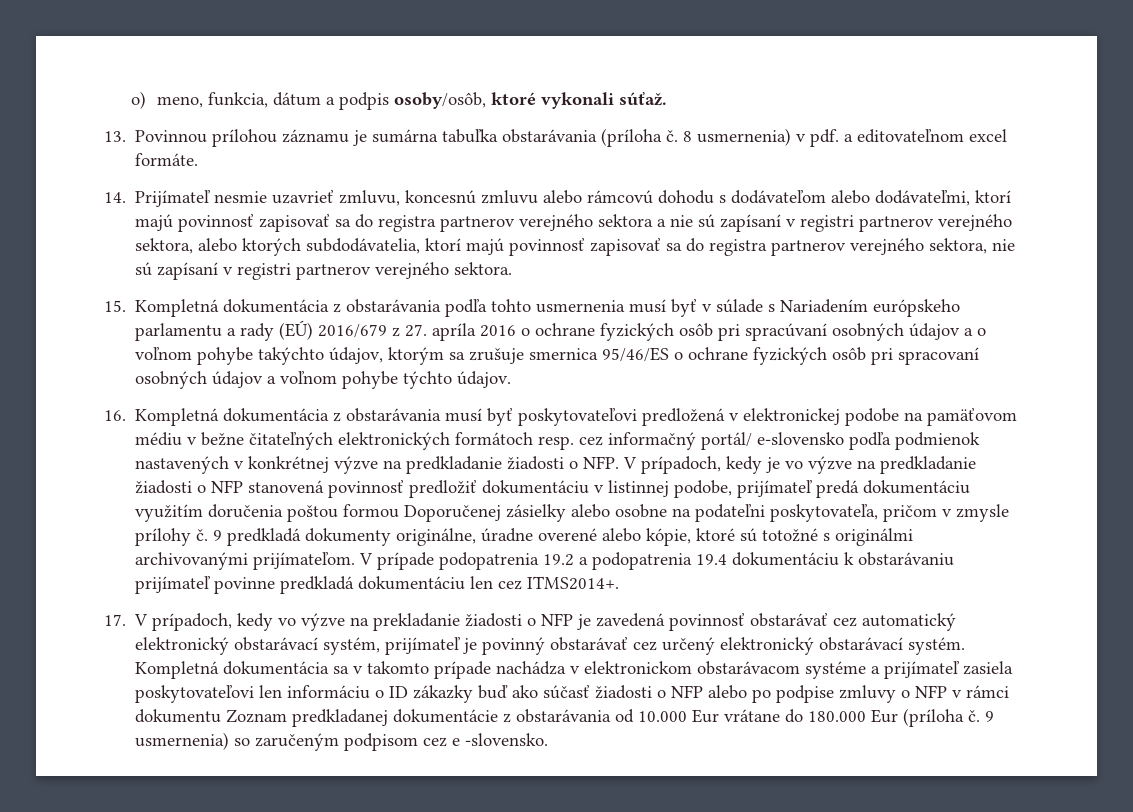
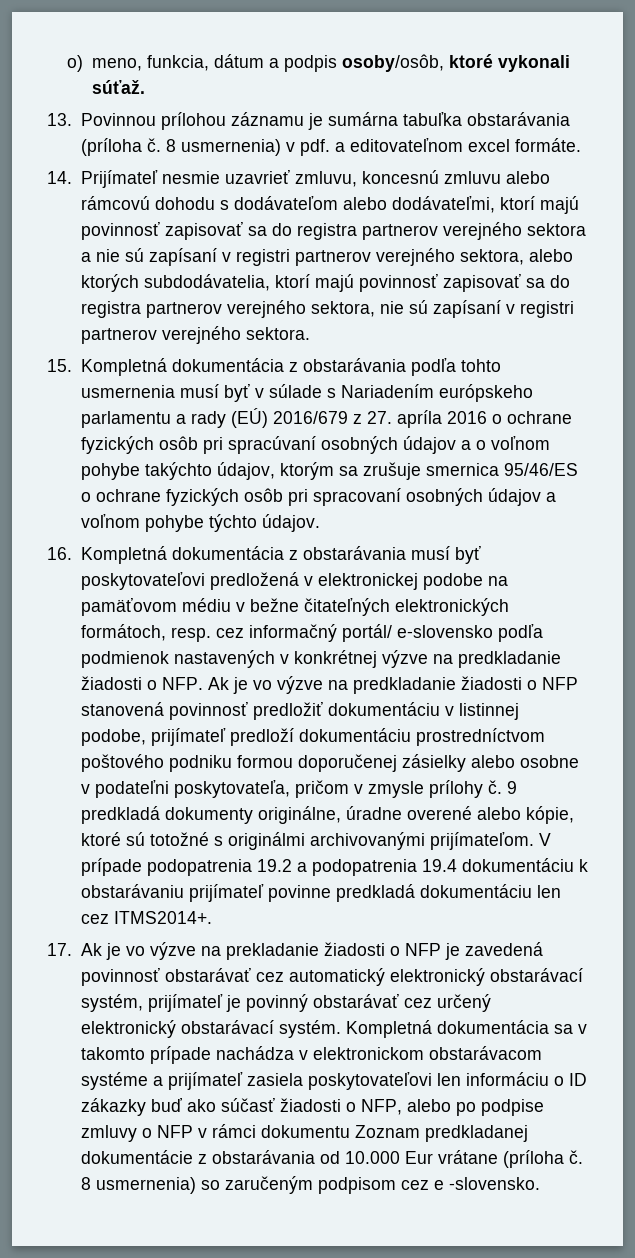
[455,432,534,445] formátoch -> [80,624,166,641] formátoch,
[623,456,763,474] V prípadoch, kedy -> [207,677,229,690] Ak
[816,480,971,498] [135,504,502,522] predá dokumentáciu využitím doručenia poštou formou Doporučenej -> [229,728,545,746] [80,754,397,772] predloží dokumentáciu prostredníctvom poštového podniku formou doporučenej
[672,508,692,517] na -> [80,784,90,794] v
[134,613,274,631] V prípadoch, kedy -> [80,943,121,960] Ak je
[671,685,704,698] NFP -> [360,1099,402,1115] NFP,
[785,708,995,727] do 180.000 Eur (príloha č. 9 -> [502,1150,583,1168] [80,1177,91,1190] (príloha č. 8

